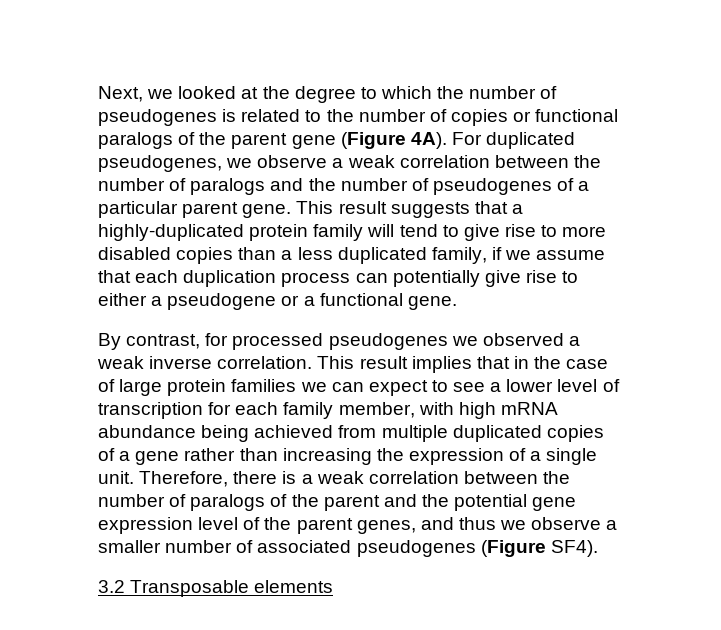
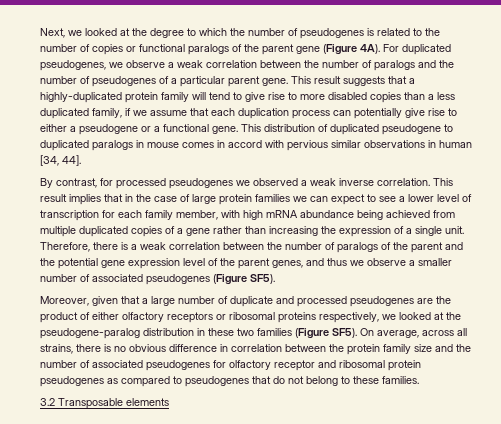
(457, 303) none -> [241,124,453,135] [40,140,472,151] [40,155,81,166] This distribution of duplicated pseudogene to duplicated paralogs in mouse comes in accord with pervious similar observations in human [34, 44].
[550,540,598,557] SF4). -> [250,274,275,284] [40,296,451,307] [40,312,461,323] [40,328,467,339] [40,344,471,355] [40,360,421,371] [40,376,419,387] SF5). // Moreover, given that a large number of duplicate and processed pseudogenes are the product of either olfactory receptors or ribosomal proteins respectively, we looked at the pseudogene-paralog distribution in these two families (Figure SF5). On average, across all strains, there is no obvious difference in correlation between the protein family size and the number of associated pseudogenes for olfactory receptor and ribosomal protein pseudogenes as compared to pseudogenes that do not belong to these families.

